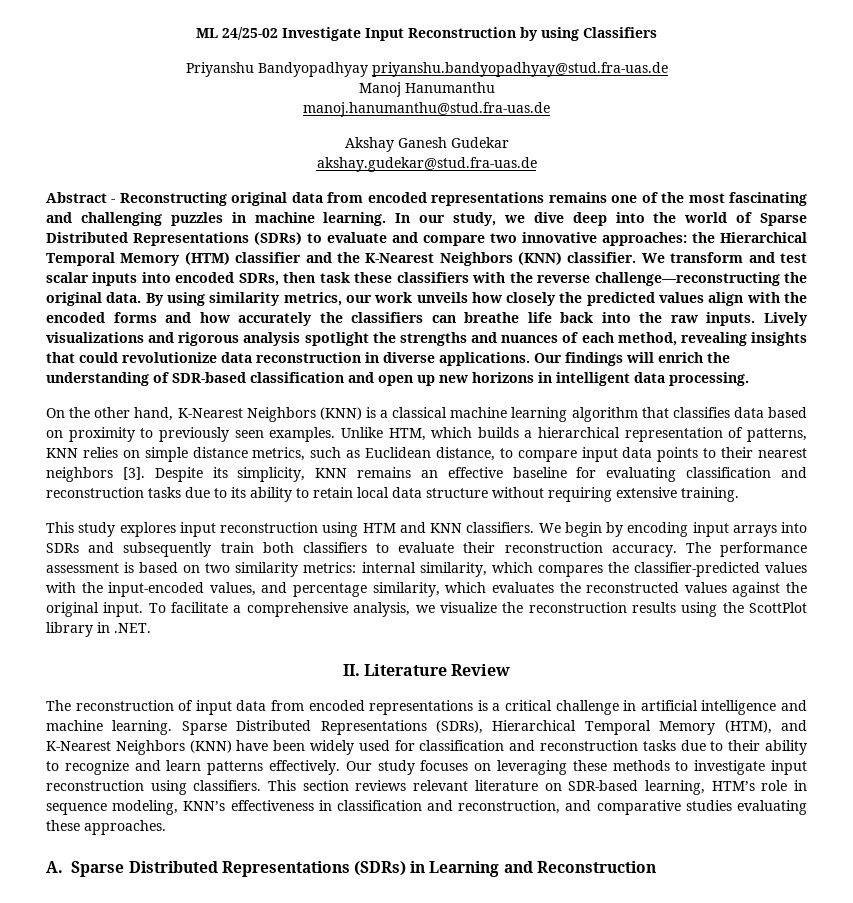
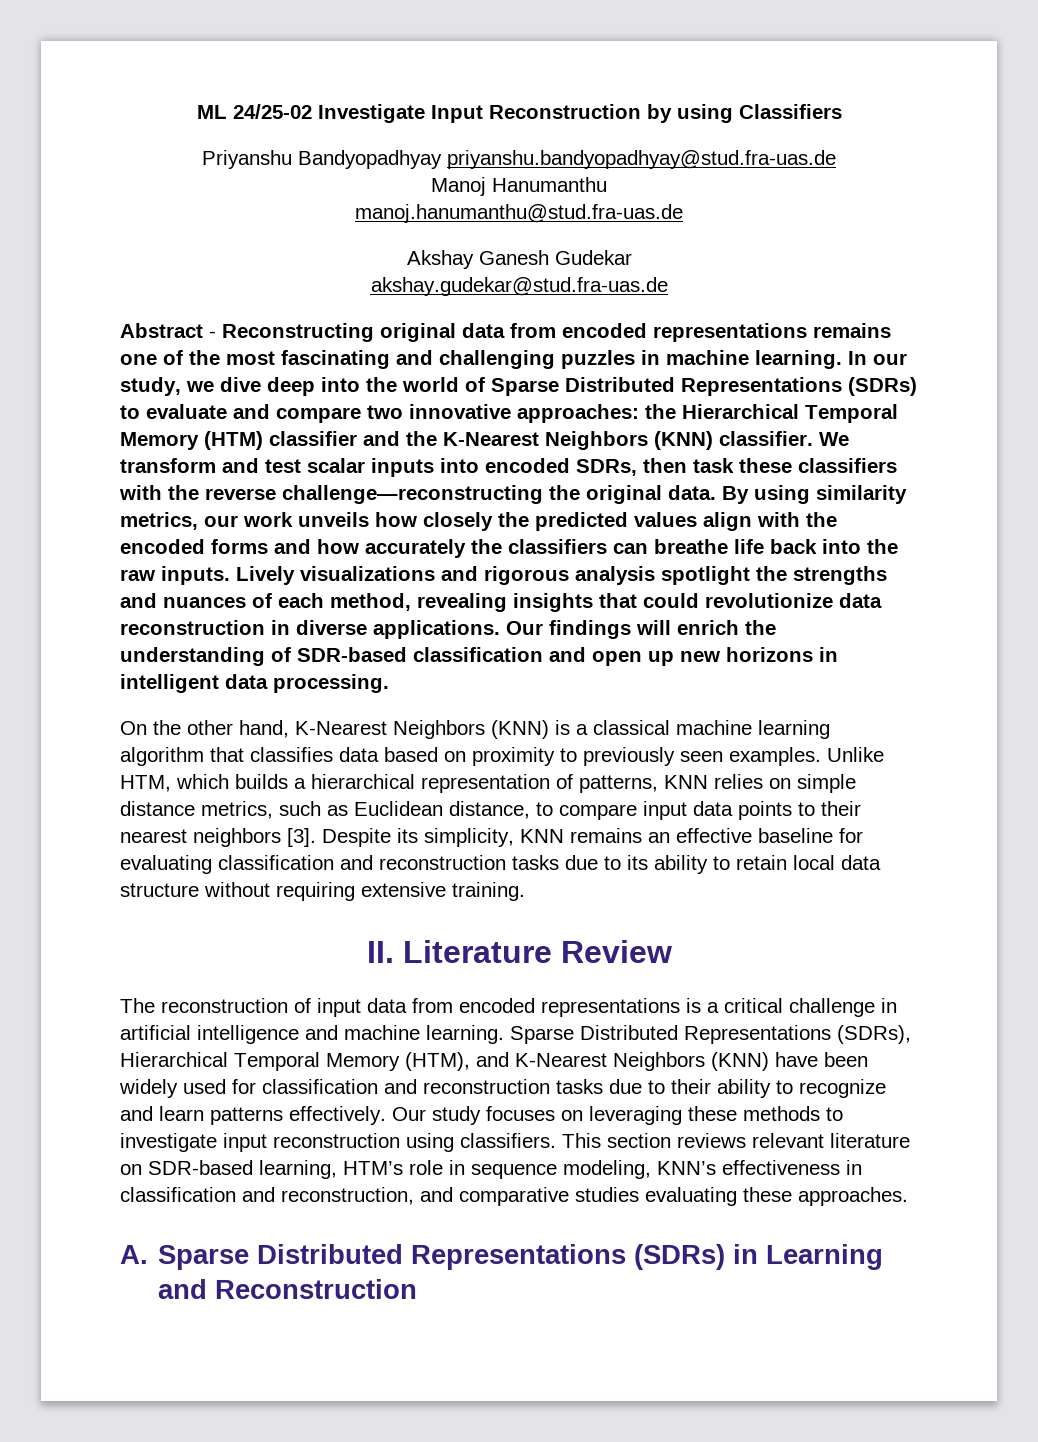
[46,522,807,537] [46,542,807,557] [46,562,808,577] [46,582,808,597] [46,602,807,617] [46,622,151,637] // This study explores input reconstruction using HTM and KNN classifiers. We begin by encoding input arrays into SDRs and subsequently train both classifiers to evaluate their reconstruction accuracy. The performance assessment is based on two similarity metrics: internal similarity, which compares the classifier-predicted values with the input-encoded values, and percentage similarity, which evaluates the reconstructed values against the original input. To facilitate a comprehensive analysis, we visualize the reconstruction results using the ScottPlot library in .NET. -> (525, 891) none

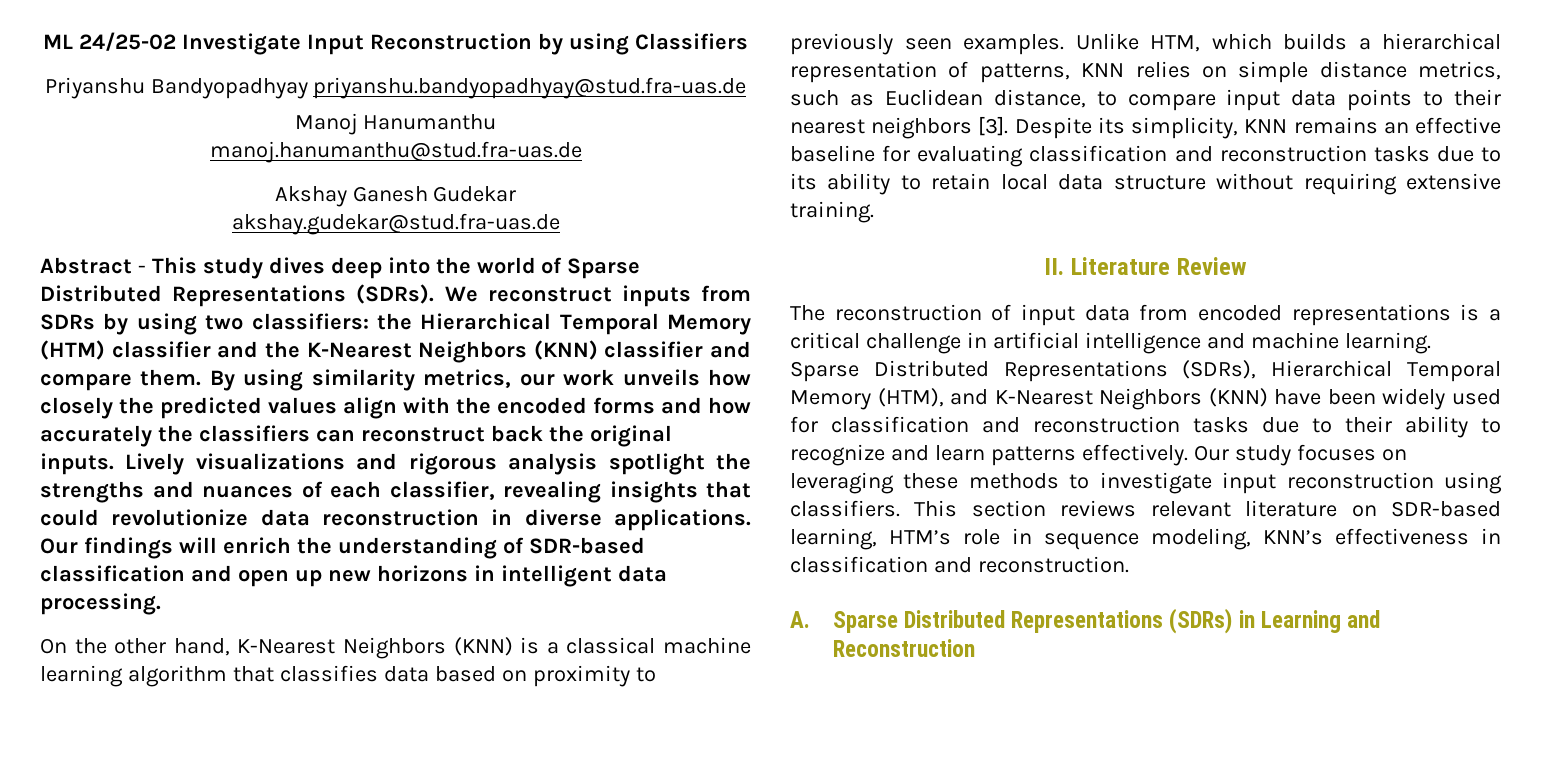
[222,323,891,342] [120,350,907,369] [120,377,261,396] Reconstructing original data from encoded representations remains one of the most fascinating and challenging puzzles in machine learning. In our study, we dive -> [151,257,325,279] This study dives
[848,377,917,396] [120,404,639,423] (SDRs) to evaluate and compare two innovative approaches: -> [356,284,751,307] [40,313,369,335] (SDRs). We reconstruct inputs from SDRs by using two classifiers:
[719,431,849,446] [120,458,897,477] [119,485,716,504] classifier. We transform and test scalar inputs into encoded SDRs, then task these classifiers with the reverse challenge—reconstructing the original data. -> [604,341,751,358] [40,369,202,391] classifier and compare them.
[654,539,898,554] [120,569,155,581] breathe life back into the raw -> [360,425,672,447] reconstruct back the original
[330,593,411,611] method, -> [389,481,495,500] classifier,
[281,1187,908,1206] reconstruction, and comparative studies evaluating these approaches. -> [977,556,1129,573] reconstruction.

